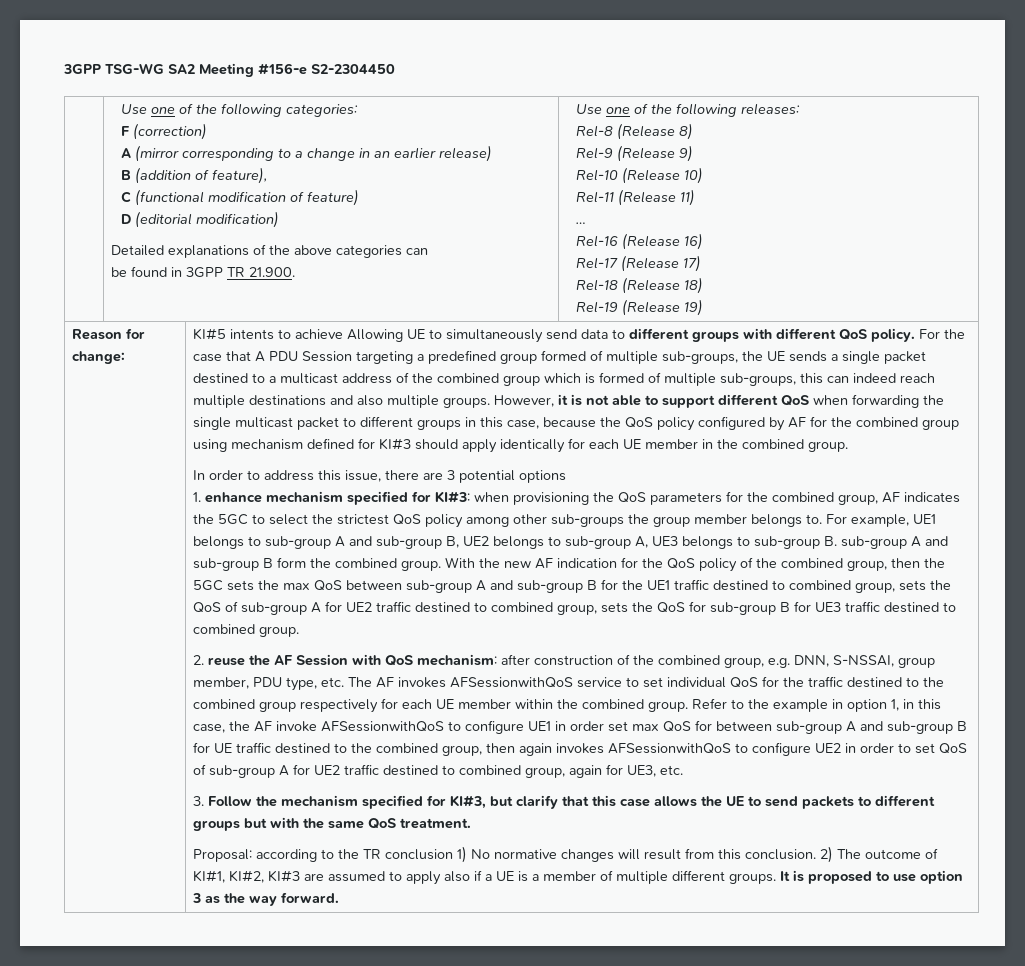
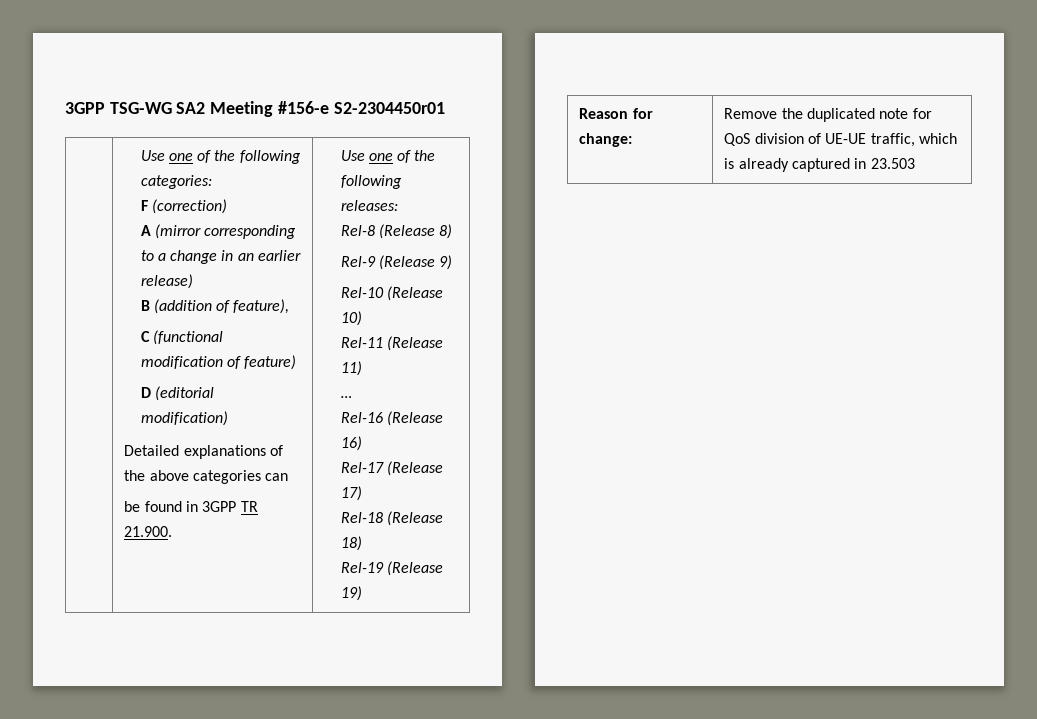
[311,64,395,74] S2-2304450 -> [333,102,445,114] S2-2304450r01
[193,328,966,343] [193,350,927,364] [193,372,936,386] [193,394,945,408] [193,416,960,431] [193,438,849,453] [193,470,567,483] [193,491,961,505] [193,514,937,528] [193,536,949,549] [193,557,946,572] [193,579,952,593] [193,601,957,615] [193,624,300,637] [193,654,936,668] [193,676,945,691] [193,698,942,713] [193,720,968,734] [193,742,968,756] [193,764,684,778] [193,795,936,809] [193,817,472,831] [193,846,939,863] [193,870,964,885] [192,892,340,906] KI#5 intents to achieve Allowing UE to simultaneously send data to different groups with different QoS policy. For the case that A PDU Session targeting a predefined group formed of multiple sub-groups, the UE sends a single packet destined to a multicast address of the combined group which is formed of multiple sub-groups, this can indeed reach multiple destinations and also multiple groups. However, it is not able to support different QoS when forwarding the single multicast packet to different groups in this case, because the QoS policy configured by AF for the combined group using mechanism defined for KI#3 should apply identically for each UE member in the combined group. // In order to address this issue, there are 3 potential options // 1. enhance mechanism specified for KI#3: when provisioning the QoS parameters for the combined group, AF indicates the 5GC to select the strictest QoS policy among other sub-groups the group member belongs to. For example, UE1 belongs to sub-group A and sub-group B, UE2 belongs to sub-group A, UE3 belongs to sub-group B. sub-group A and sub-group B form the combined group. With the new AF indication for the QoS policy of the combined group, then the 5GC sets the max QoS between sub-group A and sub-group B for the UE1 traffic destined to combined group, sets the QoS of sub-group A for UE2 traffic destined to combined group, sets the QoS for sub-group B for UE3 traffic destined to combined group. // 2. reuse the AF Session with QoS mechanism: after construction of the combined group, e.g. DNN, S-NSSAI, group member, PDU type, etc. The AF invokes AFSessionwithQoS service to set individual QoS for the traffic destined to the combined group respectively for each UE member within the combined group. Refer to the example in option 1, in this case, the AF invoke AFSessionwithQoS to configure UE1 in order set max QoS for between sub-group A and sub-group B for UE traffic destined to the combined group, then again invokes AFSessionwithQoS to configure UE2 in order to set QoS of sub-group A for UE2 traffic destined to combined group, again for UE3, etc. // 3. Follow the mechanism specified for KI#3, but clarify that this case allows the UE to send packets to different groups but with the same QoS treatment. // Proposal: according to the TR conclusion 1) No normative changes will result from this conclusion. 2) The outcome of KI#1, KI#2, KI#3 are assumed to apply also if a UE is a member of multiple different groups. It is proposed to use option 3 as the way forward. -> [724,108,932,122] [724,133,958,147] [724,158,915,172] Remove the duplicated note for QoS division of UE-UE traffic, which is already captured in 23.503

